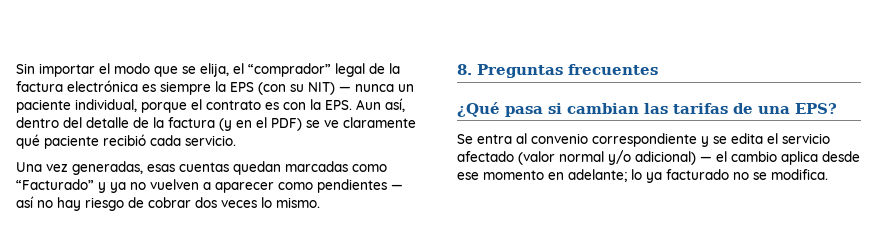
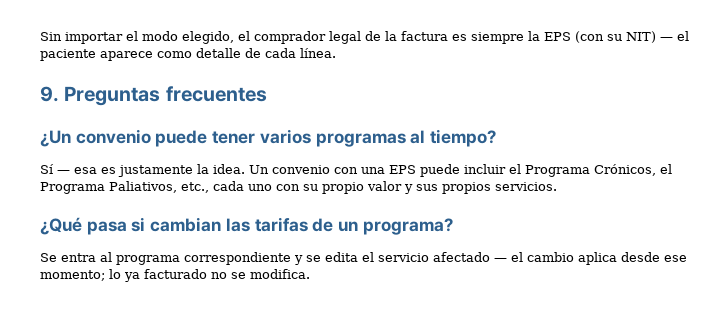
[154,63,331,77] que se elija, el “comprador” -> [182,31,326,44] elegido, el comprador
[67,80,138,92] electrónica -> (448, 36) none
[355,84,414,92] [16,98,405,113] [16,117,416,131] [16,134,236,149] [16,161,387,175] [16,179,403,193] [16,196,320,211] [457,64,658,78] nunca un paciente individual, porque el contrato es con la EPS. Aun así, dentro del detalle de la factura (y en el PDF) se ve claramente qué paciente recibió cada servicio. // Una vez generadas, esas cuentas quedan marcadas como “Facturado” y ya no vuelven a aparecer como pendientes — así no hay riesgo de cobrar dos veces lo mismo. // 8. Preguntas frecuentes -> [677,31,689,41] [40,48,336,61] [40,86,267,106] [40,129,497,147] [40,164,672,177] [40,181,557,194] el paciente aparece como detalle de cada línea. // 9. Preguntas frecuentes // ¿Un convenio puede tener varios programas al tiempo? // Sí — esa es justamente la idea. Un convenio con una EPS puede incluir el Programa Crónicos, el Programa Paliativos, etc., cada uno con su propio valor y sus propios servicios.
[758,103,837,114] una EPS? -> [338,218,453,235] un programa?
[531,133,588,144] convenio -> [116,255,180,265] programa
[518,150,696,165] (valor normal y/o adicional) -> (490, 257) none
[483,169,627,182] momento en adelante; -> [40,270,105,281] momento;

